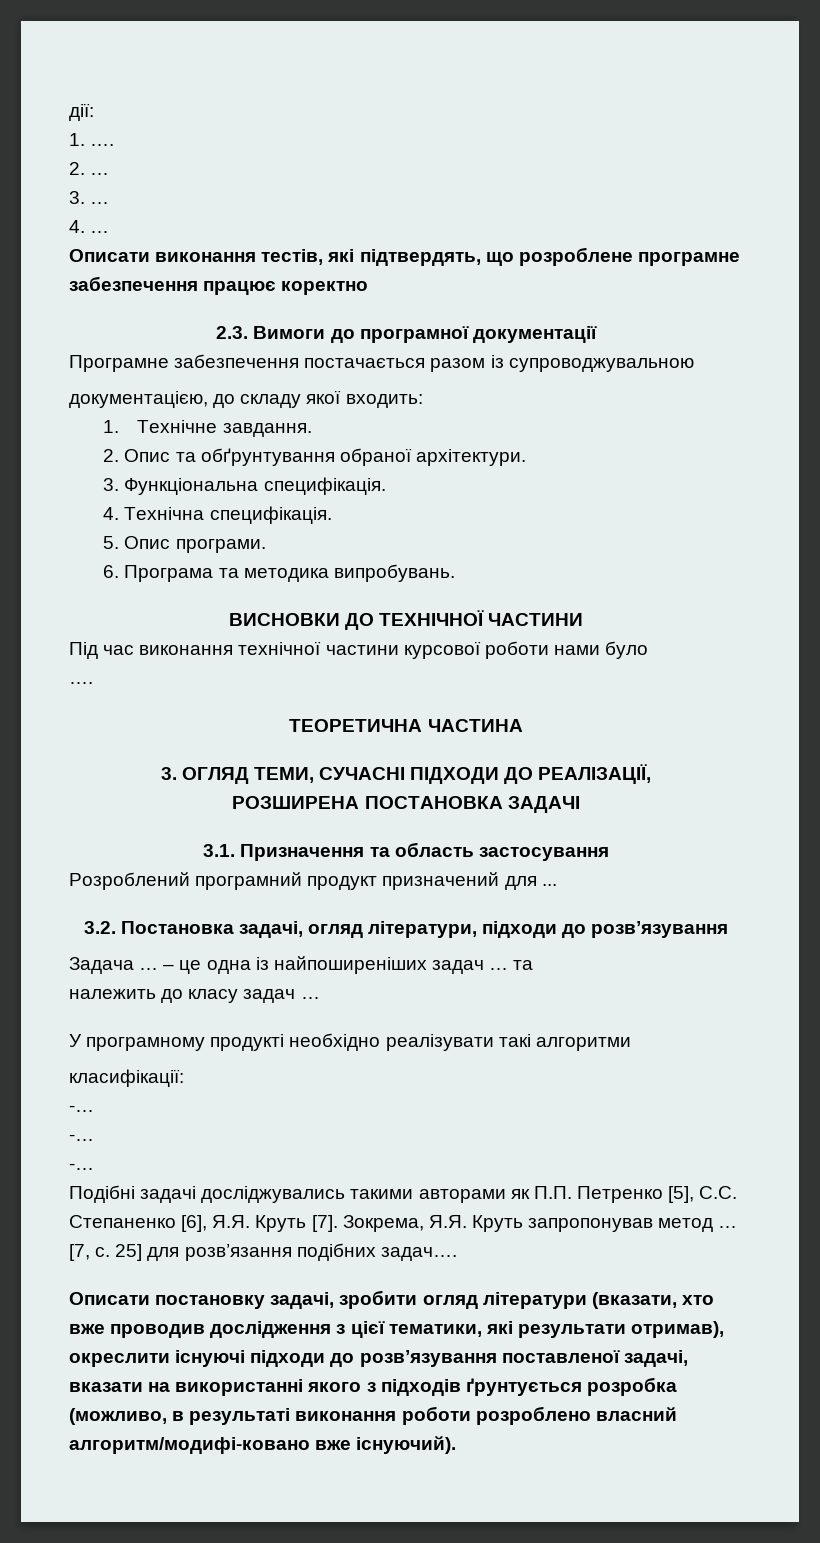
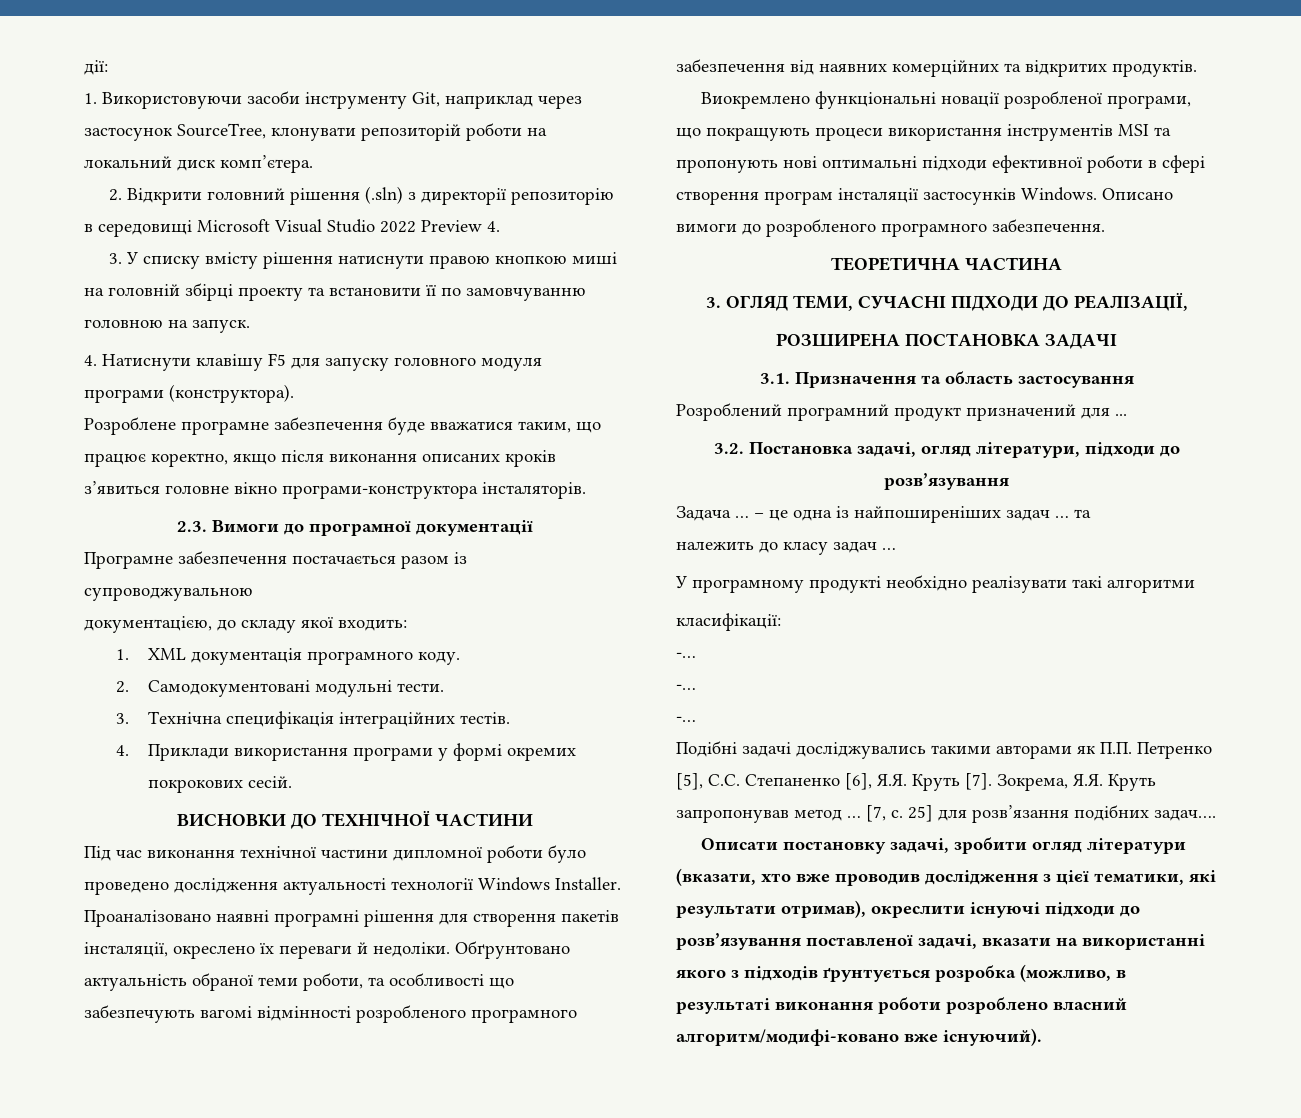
[90,144,115,146] [69,162,110,175] [69,191,110,204] [69,220,110,233] [69,247,740,266] [69,276,369,295] …. // 2. … // 3. … // 4. … // Описати виконання тестів, які підтвердять, що розроблене програмне забезпечення працює коректно -> [102,91,582,109] [84,123,547,141] [84,155,313,173] [109,186,615,205] [84,219,500,237] [109,252,618,269] [84,283,586,301] [84,319,250,333] [84,353,542,371] [84,384,294,403] [84,417,601,435] [84,450,556,467] [84,481,586,499] Використовуючи засоби інструменту Git, наприклад через застосунок SourceTree, клонувати репозиторій роботи на локальний диск комп’єтера. // 2. Відкрити головний рішення (.sln) з директорії репозиторію в середовищі Microsoft Visual Studio 2022 Preview 4. // 3. У списку вмісту рішення натиснути правою кнопкою миші на головній збірці проекту та встановити її по замовчуванню головною на запуск. // 4. Натиснути клавішу F5 для запуску головного модуля програми (конструктора). // Розроблене програмне забезпечення буде вважатися таким, що працює коректно, якщо після виконання описаних кроків з’явиться головне вікно програми-конструктора інсталяторів.
[137,420,312,437] [103,448,526,466] [103,477,386,495] [103,506,332,524] [103,536,266,553] [103,564,455,582] Технічне завдання. // 2. Опис та обґрунтування обраної архітектури. // 3. Функціональна специфікація. // 4. Технічна специфікація. // 5. Опис програми. // 6. Програма та методика випробувань. -> [147,648,460,665] [115,680,444,697] [115,711,510,729] [115,743,576,761] [147,776,292,793] XML документація програмного коду. // 2. Самодокументовані модульні тести. // 3. Технічна специфікація інтеграційних тестів. // 4. Приклади використання програми у формі окремих покрокових сесій.
[403,641,649,659] [69,682,93,684] курсової роботи нами було // …. -> [393,845,586,863] [84,877,621,895] [84,910,619,927] [84,941,570,959] [84,973,514,991] [84,1005,577,1023] [676,59,1197,77] [701,91,1192,109] [676,124,1171,141] [676,155,1205,173] [676,187,1173,205] [676,219,1105,237] дипломної роботи було проведено дослідження актуальності технології Windows Installer. Проаналізовано наявні програмні рішення для створення пакетів інсталяції, окреслено їх переваги й недоліки. Обґрунтовано актуальність обраної теми роботи, та особливості що забезпечують вагомі відмінності розробленого програмного забезпечення від наявних комерційних та відкритих продуктів. // Виокремлено функціональні новації розробленої програми, що покращують процеси використання інструментів MSI та пропонують нові оптимальні підходи ефективної роботи в сфері створення програм інсталяції застосунків Windows. Описано вимоги до розробленого програмного забезпечення.

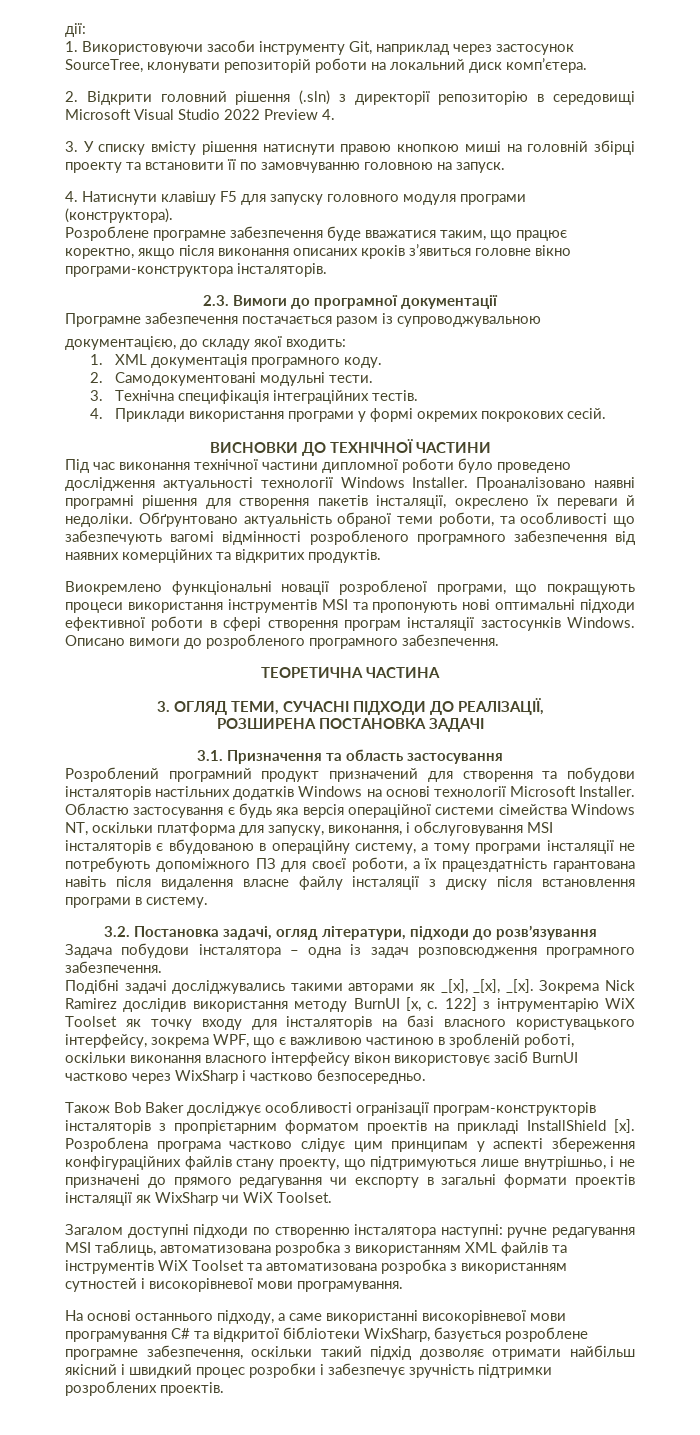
[1115,414,1127,416] ... -> [462,767,635,782] [65,786,635,800] [65,803,635,818] [65,821,553,836] [65,839,635,854] [65,857,635,872] [65,876,636,890] [65,897,208,908] створення та побудови інсталяторів настільних додатків Windows на основі технології Microsoft Installer. Областю застосування є будь яка версія операційної системи сімейства Windows NT, оскільки платформа для запуску, виконання, і обслуговування MSI інсталяторів є вбудованою в операційну систему, а тому програми інсталяції не потребують допоміжного ПЗ для своєї роботи, а їх працездатність гарантована навіть після видалення власне файлу інсталяції з диску після встановлення програми в систему.
[735,506,1091,523] [676,541,896,555] [675,575,1195,593] [676,613,781,631] [676,652,696,658] [676,684,696,690] [676,716,696,722] … – це одна із найпоширеніших задач … та // належить до класу задач … // У програмному продукті необхідно реалізувати такі алгоритми // класифікації: // -… // -… // -… -> [121,943,635,958] [65,961,162,973] побудови інсталятора – одна із задач розповсюдження програмного забезпечення.
[1100,742,1212,759] [676,773,1156,791] [676,805,1216,823] [701,837,1187,854] [676,868,1216,886] [676,900,1140,918] [676,933,1205,950] [676,964,1126,982] [676,997,1127,1014] [676,1028,1042,1046] П.П. Петренко [5], С.С. Степаненко [6], Я.Я. Круть [7]. Зокрема, Я.Я. Круть запропонував метод … [7, с. 25] для розв’язання подібних задач…. // Описати постановку задачі, зробити огляд літератури (вказати, хто вже проводив дослідження з цієї тематики, які результати отримав), окреслити існуючі підходи до розв’язування поставленої задачі, вказати на використанні якого з підходів ґрунтується розробка (можливо, в результаті виконання роботи розроблено власний алгоритм/модифі-ковано вже існуючий). -> [440,979,636,994] [65,997,635,1012] [65,1015,636,1030] [65,1033,574,1048] [65,1051,578,1066] [65,1069,426,1084] [65,1101,596,1116] [65,1119,635,1134] [65,1137,635,1152] [65,1156,635,1170] [65,1174,635,1188] [65,1192,332,1206] [65,1224,635,1238] [65,1241,567,1256] [65,1259,567,1274] [65,1278,403,1292] [65,1310,566,1324] [65,1327,588,1342] [65,1345,635,1360] [65,1363,552,1378] [65,1381,224,1396] _[x], _[x], _[x]. Зокрема Nick Ramirez дослідив використання методу BurnUI [x, с. 122] з інтрументарію WiX Toolset як точку входу для інсталяторів на базі власного користувацького інтерфейсу, зокрема WPF, що є важливою частиною в зробленій роботі, оскільки виконання власного інтерфейсу вікон використовує засіб BurnUI частково через WixSharp і частково безпосередньо. // Також Bob Baker досліджує особливості огранізації програм-конструкторів інсталяторів з пропрієтарним форматом проектів на прикладі InstallShield [x]. Розроблена програма частково слідує цим принципам у аспекті збереження конфігураційних файлів стану проекту, що підтримуються лише внутрішньо, і не призначені до прямого редагування чи експорту в загальні формати проектів інсталяції як WixSharp чи WiX Toolset. // Загалом доступні підходи по створенню інсталятора наступні: ручне редагування MSI таблиць, автоматизована розробка з використанням XML файлів та інструментів WiX Toolset та автоматизована розробка з використанням сутностей і високорівневої мови програмування. // На основі останнього підходу, а саме використанні високорівневої мови програмування C# та відкритої бібліотеки WixSharp, базується розроблене програмне забезпечення, оскільки такий підхід дозволяє отримати найбільш якісний і швидкий процес розробки і забезпечує зручність підтримки розроблених проектів.

